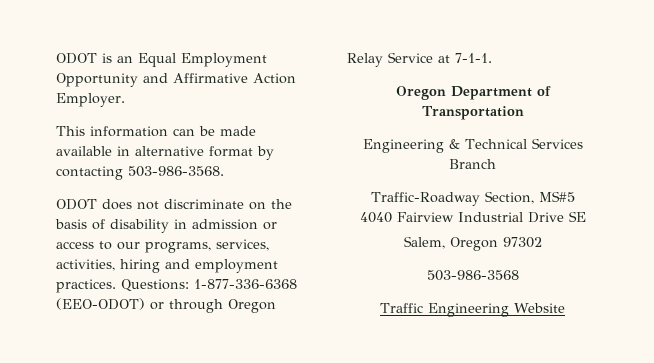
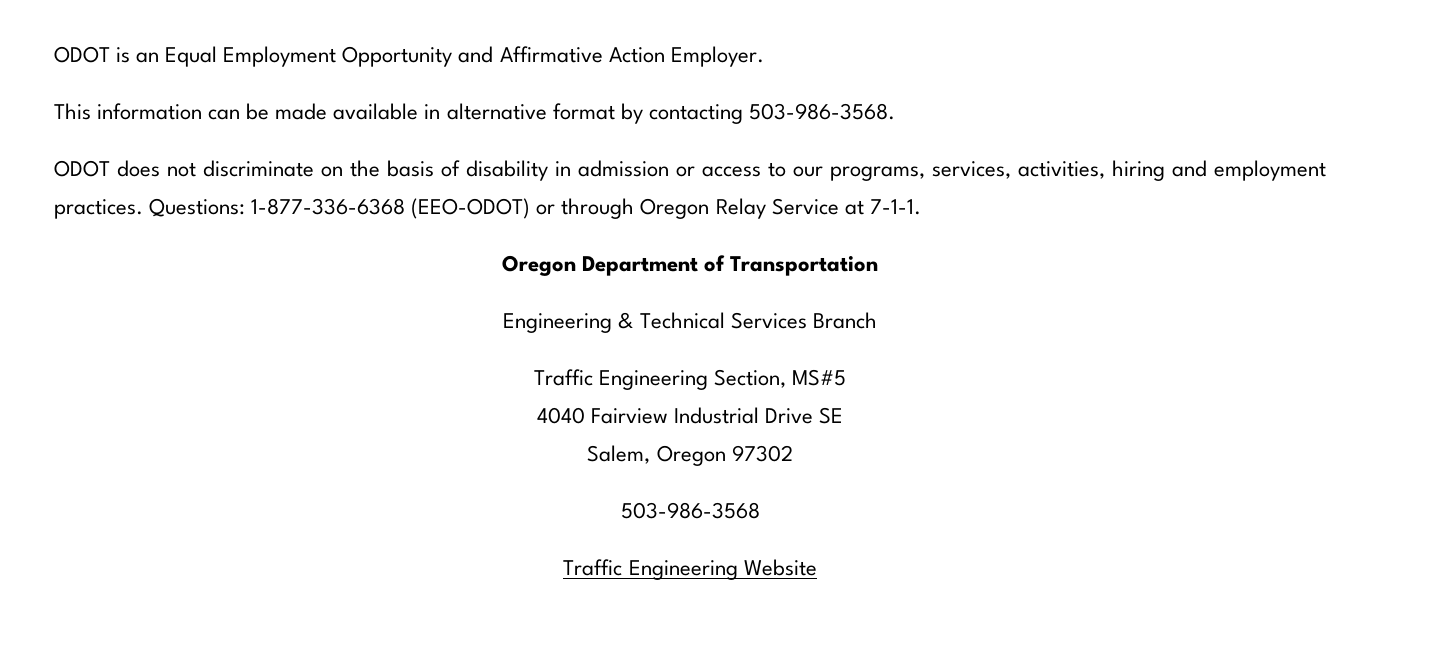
[370,192,480,206] Traffic-Roadway -> [533,369,708,390] Traffic Engineering

